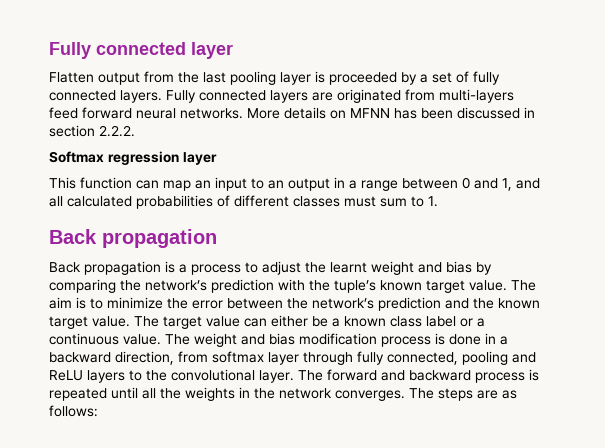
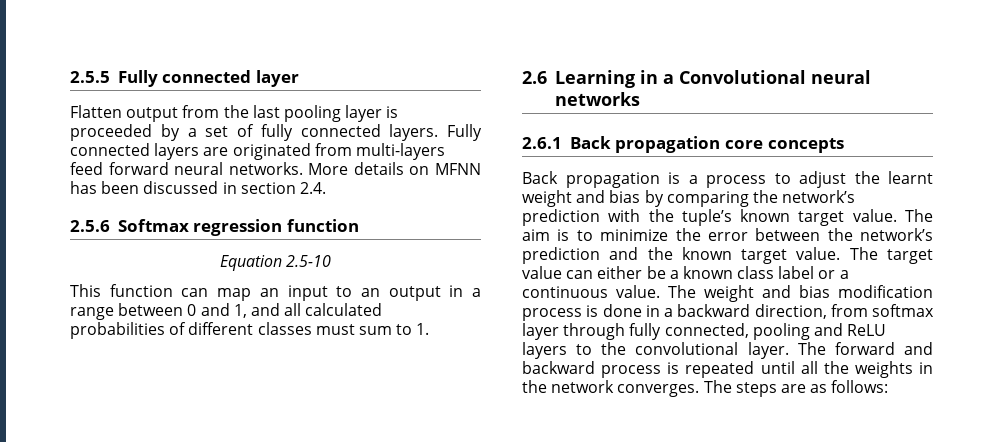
(49, 50) none -> [70,71,110,83] 2.5.5
[99,125,135,137] [49,151,217,165] 2.2.2. // Softmax regression layer -> [299,182,326,194] [70,219,359,236] [219,255,332,271] 2.4. // 2.5.6 Softmax regression function // Equation 2.5-10
[49,229,217,248] Back propagation -> [522,70,871,88] [554,92,640,106] [522,136,844,153] 2.6 Learning in a Convolutional neural networks // 2.6.1 Back propagation core concepts

